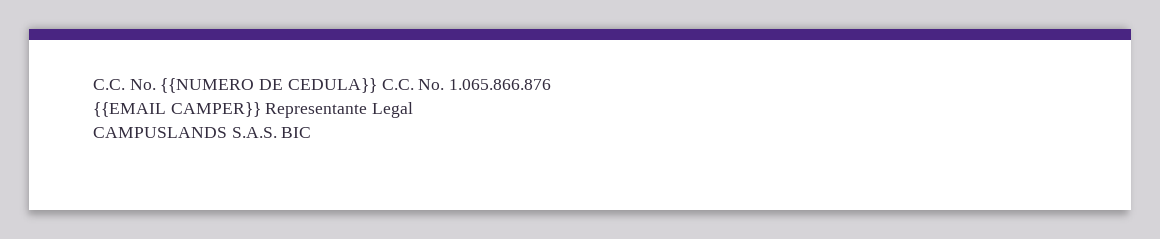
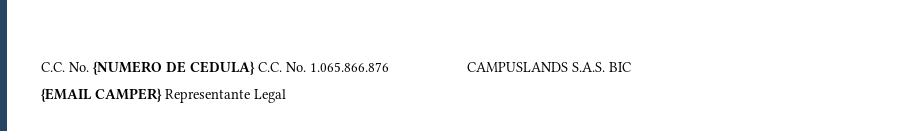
[93,78,377,93] C.C. No. {{NUMERO DE CEDULA}} -> [41,61,255,75] C.C. No. {NUMERO DE CEDULA}
[93,102,261,117] {{EMAIL CAMPER}} -> [41,88,162,102] {EMAIL CAMPER}

